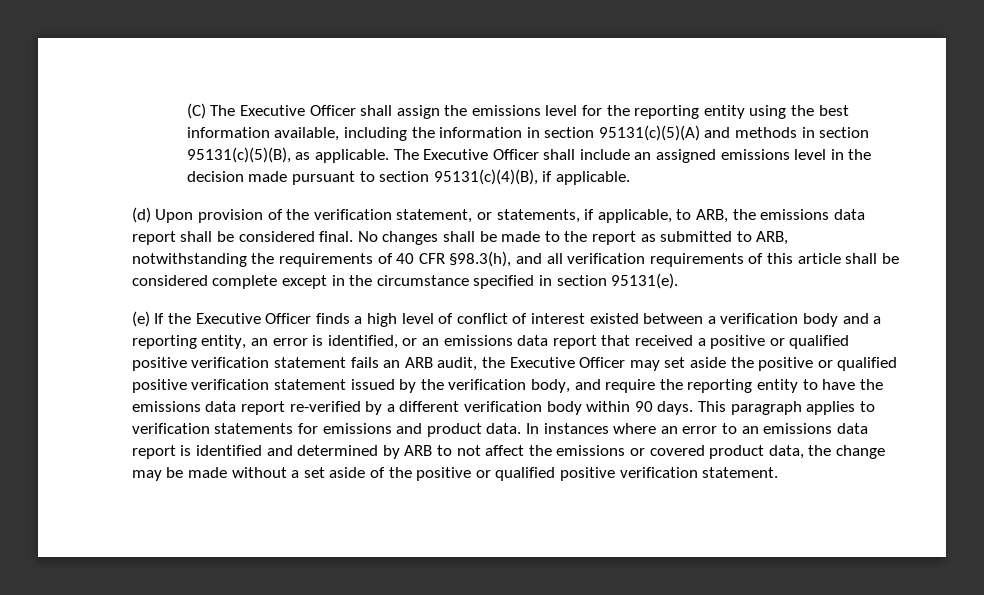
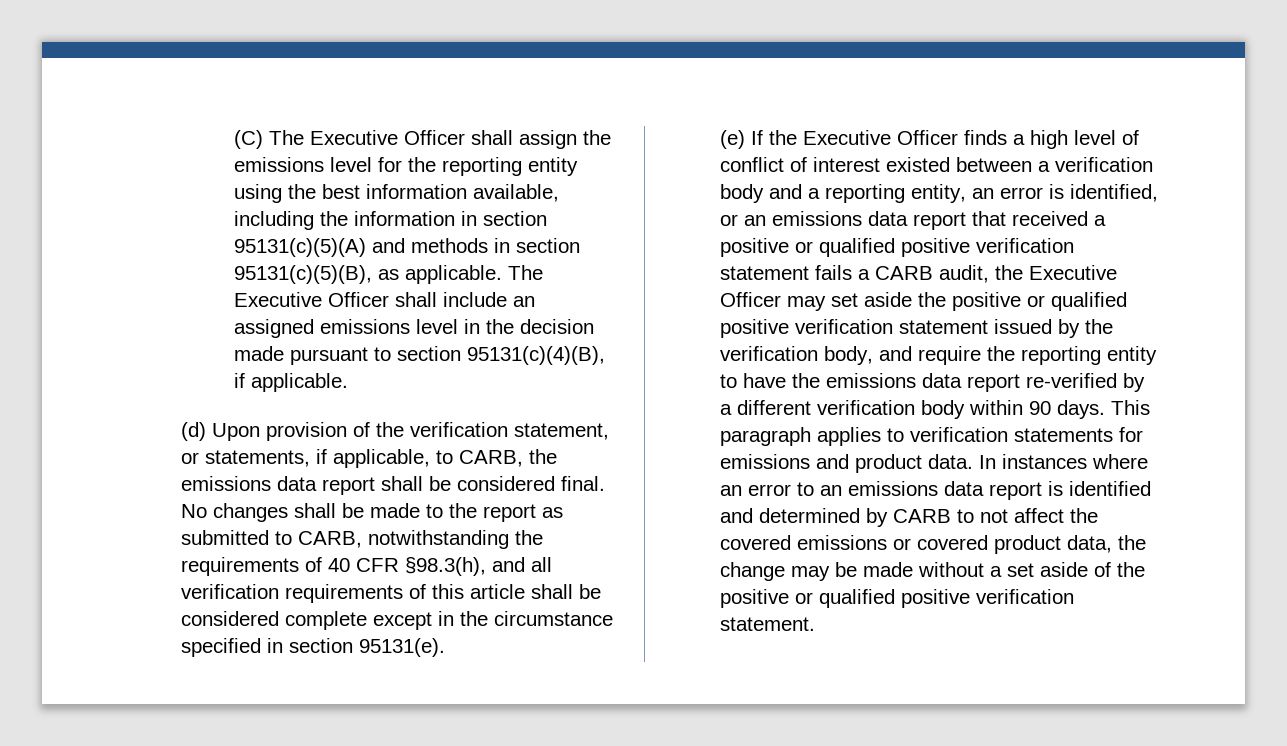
[695,209,728,223] ARB, -> [458,450,523,467] CARB,
[756,231,789,245] ARB, -> [297,531,362,548] CARB,
[383,357,433,368] an ARB -> [857,266,933,280] a CARB
[404,445,433,456] ARB -> [892,509,951,523] CARB
(552, 450) none -> [719,535,791,550] covered

